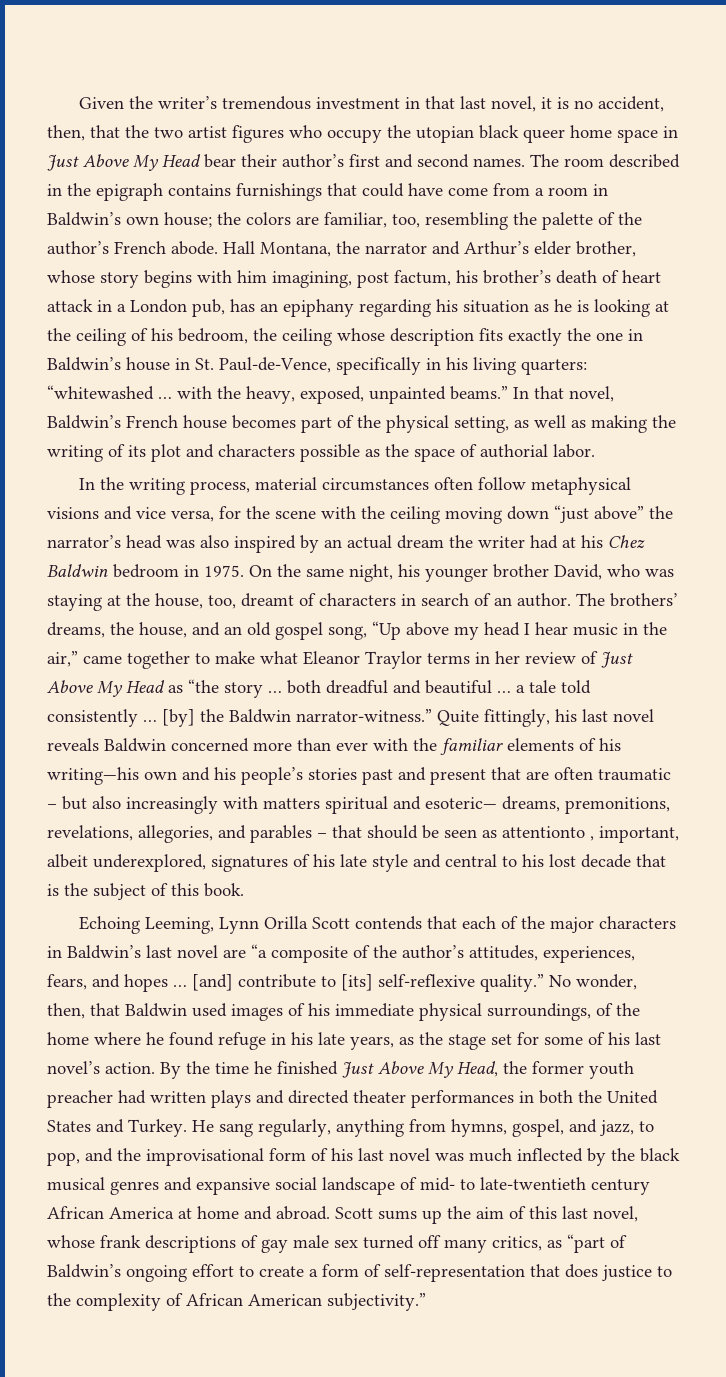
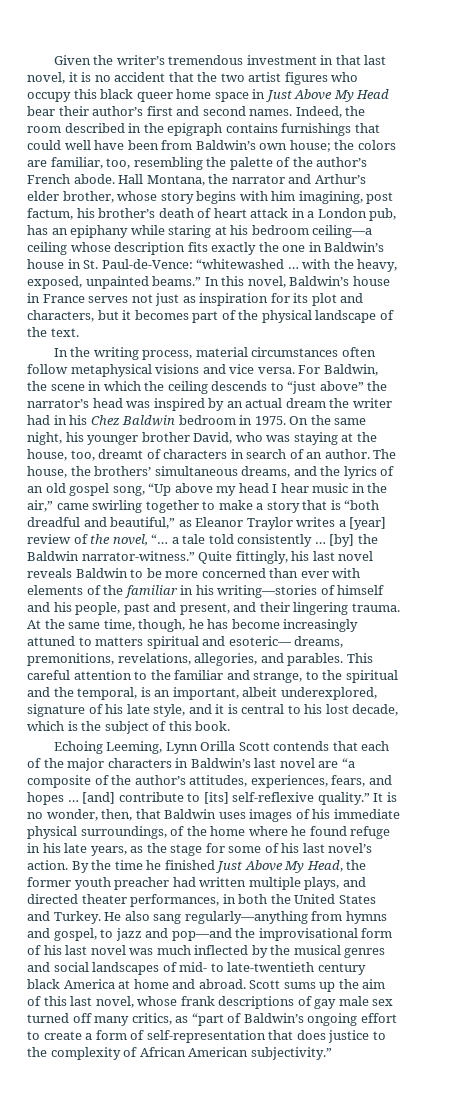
[597,96,664,112] [47,125,85,141] accident, then, -> [114,72,166,82] accident
[387,125,474,143] the utopian -> [73,89,97,99] this
[530,154,559,167] The -> [295,106,366,118] Indeed, the
[408,183,608,196] have come from a room in -> [64,140,193,150] well have been from
[359,299,669,317] [47,328,277,346] regarding his situation as he is looking at the ceiling of his bedroom, the -> [130,225,373,238] while staring at his bedroom ceiling—a
[219,357,587,375] Paul-de-Vence, specifically in his living quarters: -> [101,259,193,269] Paul-de-Vence:
[534,386,564,399] that -> [221,276,245,286] this
[126,415,227,429] French house -> [352,276,390,286] [27,293,364,306] [27,310,132,322] house in France serves not just as inspiration for its plot and characters, but it
[454,415,676,433] [47,444,595,462] setting, as well as making the writing of its plot and characters possible as the space of authorial labor. -> [315,310,394,323] [27,327,79,337] landscape of the text.
[171,506,549,524] versa, for the scene with the ceiling moving down -> [257,364,378,376] [27,381,284,394] versa. For Baldwin, the scene in which the ceiling descends to
[200,535,229,548] also -> (151, 404) none
[562,537,576,548] at -> [53,415,67,425] in
[610,593,678,607] [47,622,220,638] brothers’ dreams, the house, and -> [27,466,395,479] house, the brothers’ simultaneous dreams, and the lyrics of
(122, 659) none -> [92,500,143,513] swirling
[260,651,633,669] [47,679,511,698] what Eleanor Traylor terms in her review of Just Above My Head as “the story … both dreadful and beautiful … -> [256,500,380,513] [27,517,387,530] [27,534,169,546] a story that is “both dreadful and beautiful,” as Eleanor Traylor writes a [year] review of the novel, “…
[171,738,621,755] [47,767,671,785] [47,796,258,814] concerned more than ever with the familiar elements of his writing—his own and his people’s stories past and present that are often traumatic – but also increasingly with -> [130,568,361,578] [27,585,385,598] [27,602,400,615] [27,619,359,632] [27,636,92,646] to be more concerned than ever with elements of the familiar in his writing—stories of himself and his people, past and present, and their lingering trauma. At the same time, though, he has become increasingly attuned to
[250,825,594,843] parables – that should be seen as attentionto , -> [287,653,373,666] [27,670,398,683] [27,687,171,700] parables. This careful attention to the familiar and strange, to the spiritual and the temporal, is an
[211,855,288,872] signatures -> [27,704,85,717] signature
[372,854,441,872] style and -> [153,704,238,717] style, and it is
[581,854,666,868] decade that -> [352,704,399,716] [27,721,64,731] decade, which
[549,975,571,987] No -> [373,792,397,802] [27,812,43,819] It is no
[192,1003,227,1017] used -> [218,812,246,819] uses
[491,1034,512,1045] set -> (203, 850) none
[211,1090,251,1108] plays -> [248,877,340,890] multiple plays,
[411,1090,514,1108] performances -> [130,894,220,907] performances,
[219,1119,654,1137] [47,1148,113,1166] sang regularly, anything from hymns, gospel, and jazz, to pop, and -> [124,911,387,924] [27,928,232,941] also sang regularly—anything from hymns and gospel, to jazz and pop—and
[640,1148,680,1162] black -> (291, 950) none
[196,1177,395,1195] expansive social landscape -> [53,962,160,975] social landscapes
[47,1206,104,1219] African -> [27,979,60,989] black

